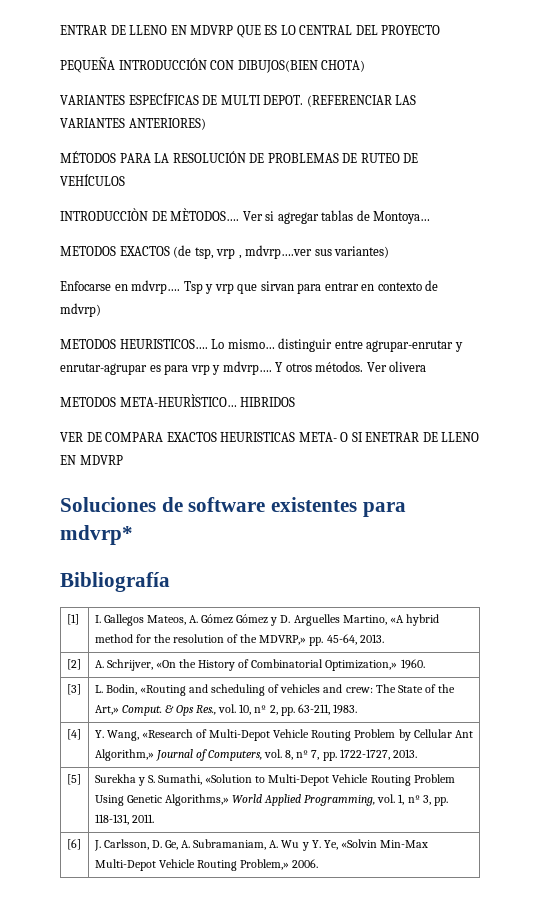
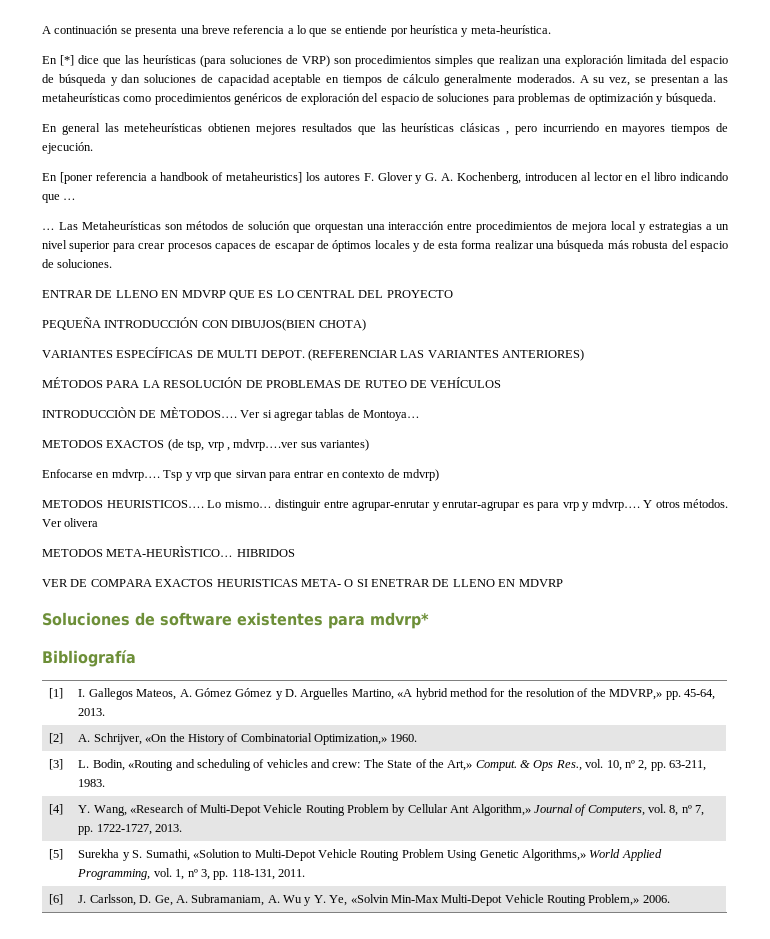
(60, 30) none -> [42,25,551,37] [42,55,728,67] [42,74,728,86] [42,93,716,105] [42,123,729,135] [42,142,93,154] [42,172,728,184] [42,194,77,203] [42,221,729,233] [42,240,729,252] [42,259,113,268] A continuación se presenta una breve referencia a lo que se entiende por heurística y meta-heurística. // En [*] dice que las heurísticas (para soluciones de VRP) son procedimientos simples que realizan una exploración limitada del espacio de búsqueda y dan soluciones de capacidad aceptable en tiempos de cálculo generalmente moderados. A su vez, se presentan a las metaheurísticas como procedimientos genéricos de exploración del espacio de soluciones para problemas de optimización y búsqueda. // En general las meteheurísticas obtienen mejores resultados que las heurísticas clásicas , pero incurriendo en mayores tiempos de ejecución. // En [poner referencia a handbook of metaheuristics] los autores F. Glover y G. A. Kochenberg, introducen al lector en el libro indicando que … // … Las Metaheurísticas son métodos de solución que orquestan una interacción entre procedimientos de mejora local y estrategias a un nivel superior para crear procesos capaces de escapar de óptimos locales y de esta forma realizar una búsqueda más robusta del espacio de soluciones. //

